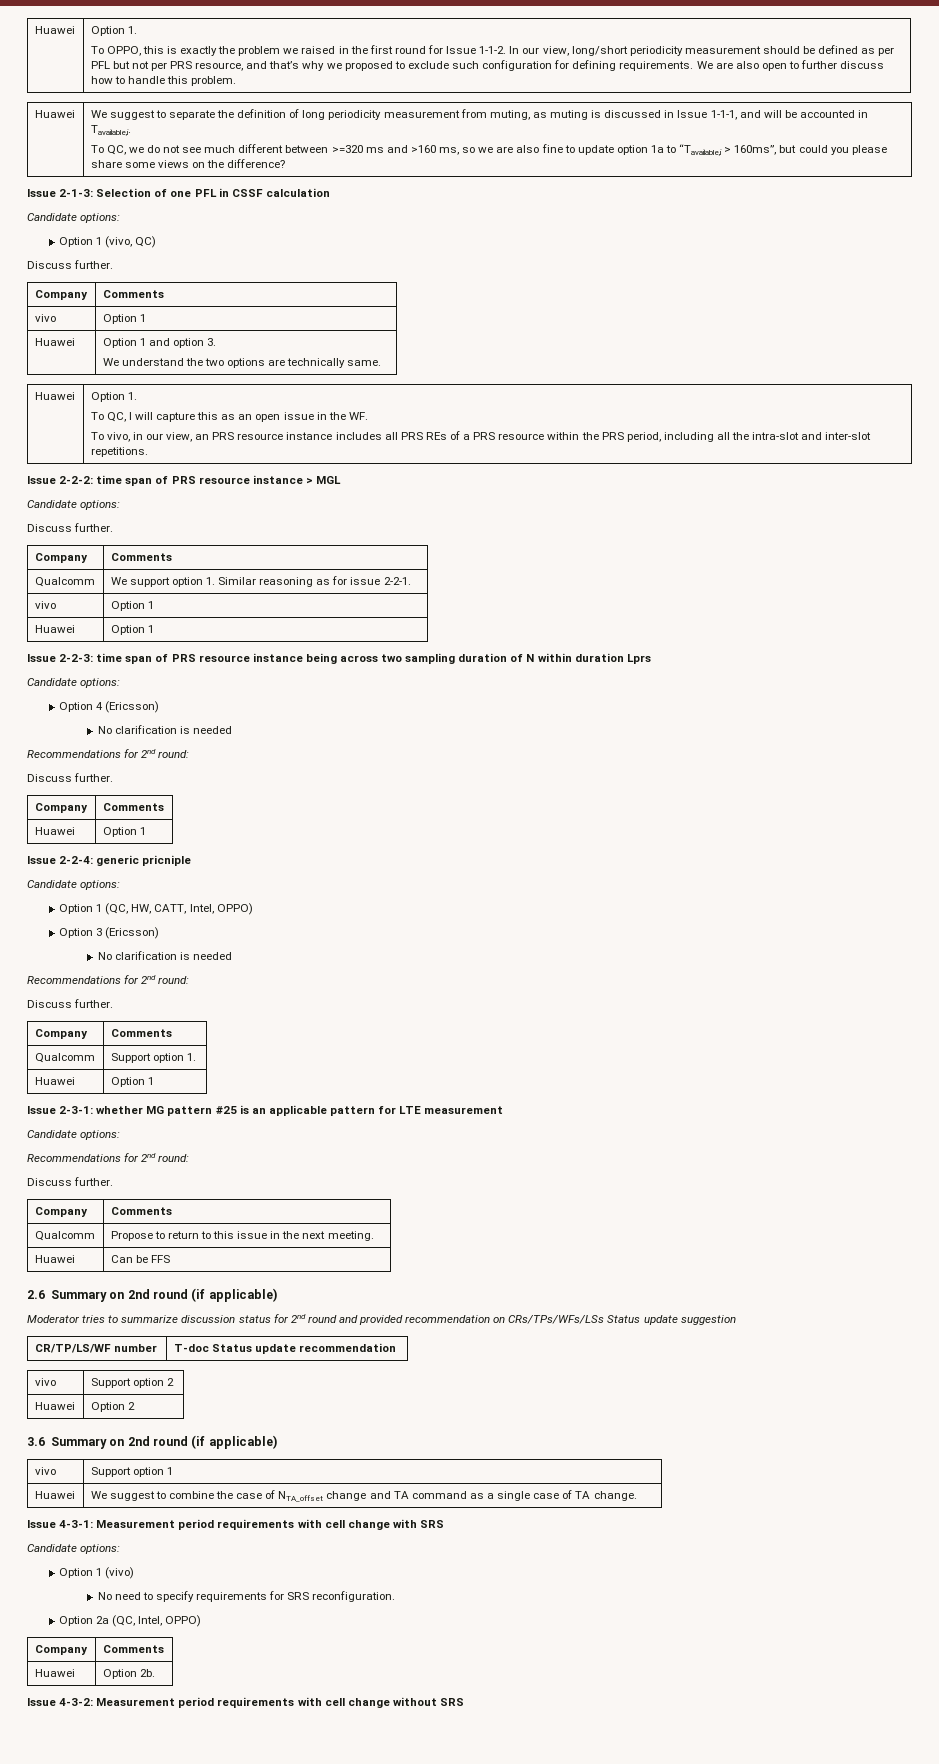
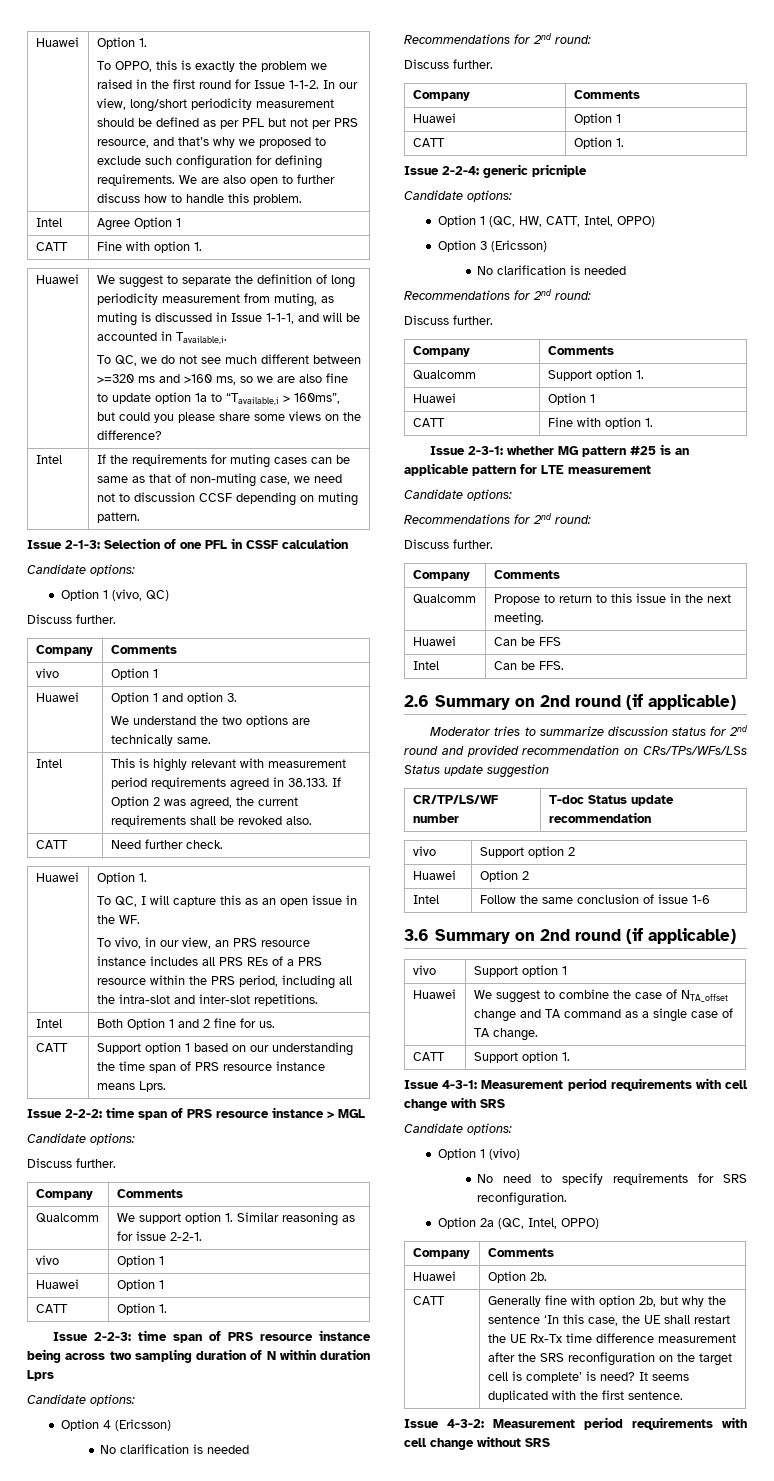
(237, 81) none -> [35,218,62,227] [96,217,181,231] [35,242,68,251] [96,241,202,253] // Intel | Agree Option 1 // CATT | Fine with option 1.
(286, 163) none -> [35,455,62,464] [96,454,350,468] [96,473,342,487] [96,492,358,506] [96,512,140,523] // Intel | If the requirements for muting cases can be same as that of non-muting case, we need not to discussion CCSF depending on muting pattern.
(382, 363) none -> [35,759,62,768] [110,758,346,772] [110,777,341,791] [110,796,298,810] [110,815,312,827] [35,840,68,849] [110,839,223,849] // Intel | This is highly relevant with measurement period requirements agreed in 38.133. If Option 2 was agreed, the current requirements shall be revoked also. // CATT | Need further check.
(148, 452) none -> [35,1019,62,1028] [96,1018,275,1030] [35,1043,68,1052] [96,1042,353,1056] [96,1061,325,1073] [96,1081,166,1092] // Intel | Both Option 1 and 2 fine for us. // CATT | Support option 1 based on our understanding the time span of PRS resource instance means Lprs.
(154, 629) none -> [35,1304,68,1313] [116,1303,167,1315] // CATT | Option 1.
(146, 831) none -> [412,138,445,147] [573,137,624,149] // CATT | Option 1.
(154, 1081) none -> [412,418,445,427] [547,417,653,429] // CATT | Fine with option 1.
(170, 1259) none -> [412,661,439,670] [493,661,564,670] // Intel | Can be FFS.
(135, 1406) none -> [412,895,439,904] [479,894,710,904] // Intel | Follow the same conclusion of issue 1-6
(637, 1496) none -> [412,1052,445,1061] [473,1051,570,1063] // CATT | Support option 1.
(155, 1673) none -> [412,1296,445,1305] [487,1295,726,1307] [487,1314,730,1326] [487,1333,736,1343] [487,1352,732,1366] [487,1371,689,1383] [487,1390,683,1402] // CATT | Generally fine with option 2b, but why the sentence ‘In this case, the UE shall restart the UE Rx-Tx time difference measurement after the SRS reconfiguration on the target cell is complete’ is need? It seems duplicated with the first sentence.

